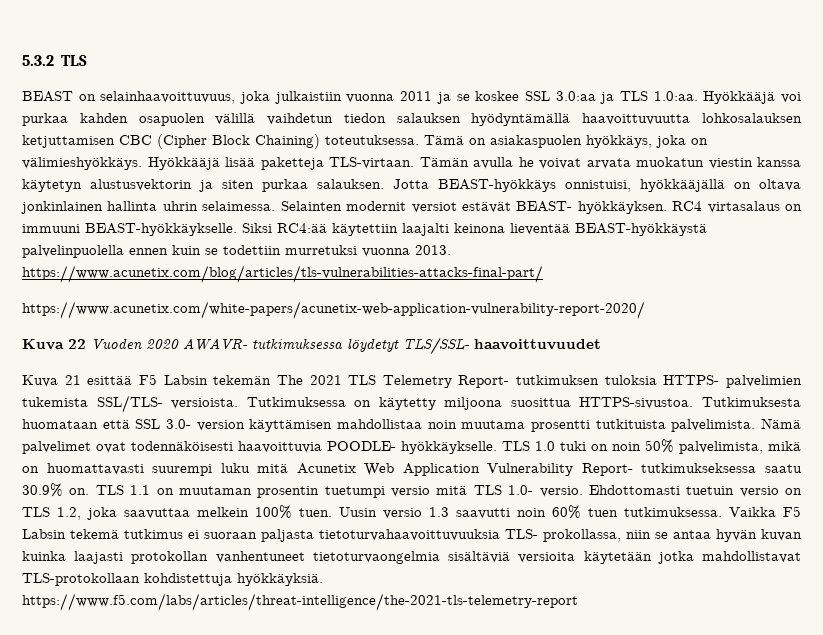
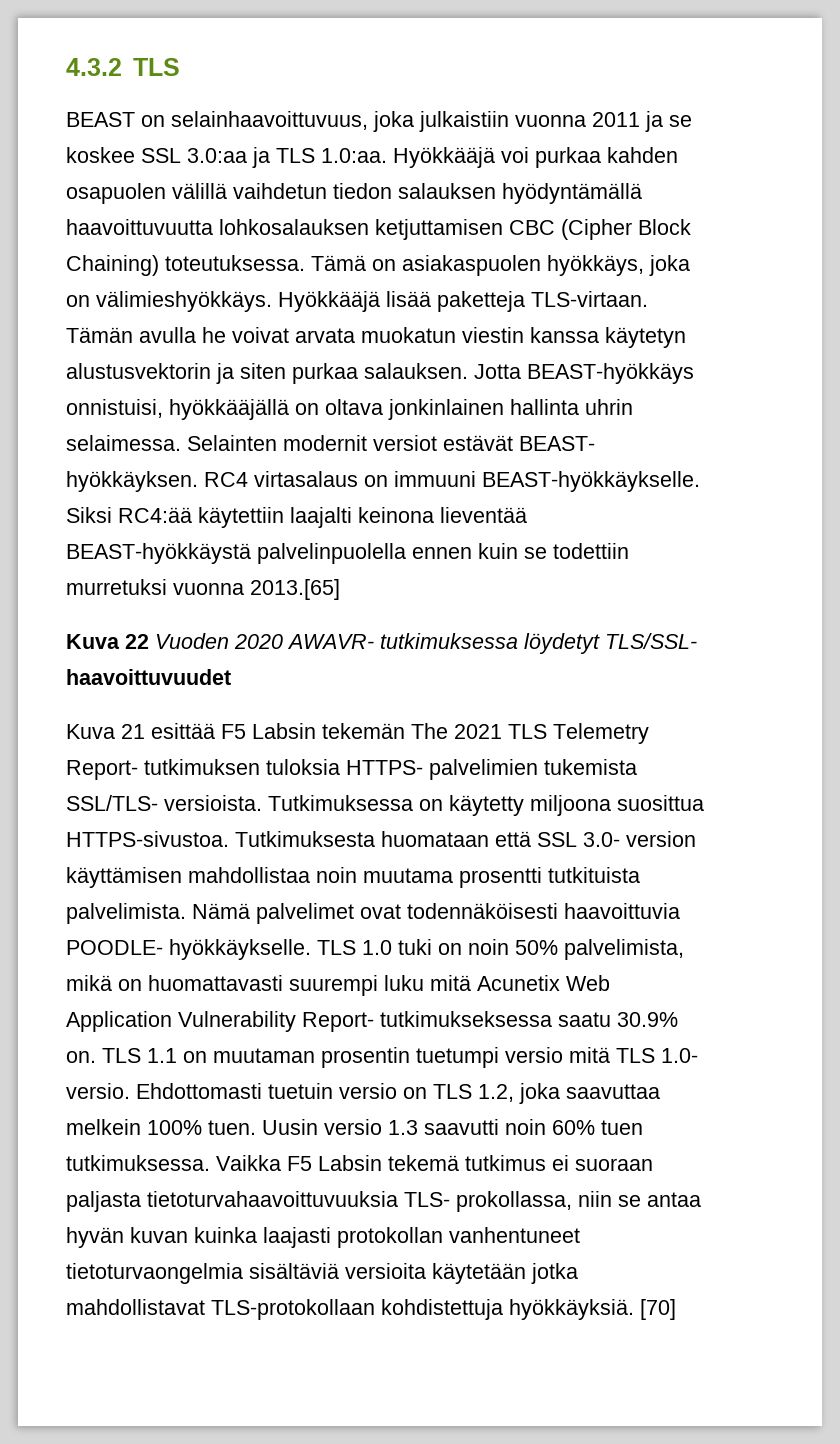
[22,55,54,66] 5.3.2 -> [66,58,122,76] 4.3.2
[415,245,451,255] [22,265,543,283] [22,301,645,319] 2013. https://www.acunetix.com/blog/articles/tls-vulnerabilities-attacks-final-part/ // https://www.acunetix.com/white-papers/acunetix-web-application-vulnerability-report-2020/ -> [250,579,340,600] 2013.[65]
[22,593,578,611] https://www.f5.com/labs/articles/threat-intelligence/the-2021-tls-telemetry-report -> [640,1299,676,1320] [70]

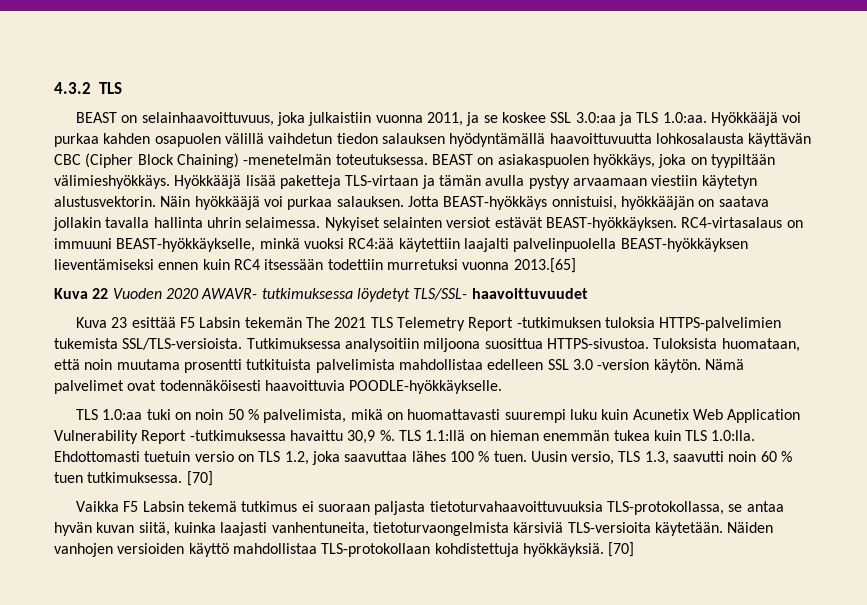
[592,112,640,127] 2011 -> [426,112,463,126] 2011,
[219,219,503,240] lohkosalauksen ketjuttamisen -> [655,133,812,147] lohkosalausta käyttävän
[165,255,366,271] toteutuksessa. Tämä -> [243,154,473,165] -menetelmän toteutuksessa. BEAST
(90, 301) none -> [710,154,775,168] tyypiltään
[531,291,648,307] [66,327,686,348] [66,363,286,384] TLS-virtaan. Tämän avulla he voivat arvata muokatun viestin kanssa käytetyn alustusvektorin ja siten -> [345,175,757,189] [54,196,283,210] TLS-virtaan ja tämän avulla pystyy arvaamaan viestiin käytetyn alustusvektorin. Näin hyökkääjä voi
[169,399,633,420] [66,435,595,451] [66,471,700,492] [66,507,527,528] [66,543,547,564] hyökkääjällä on oltava jonkinlainen hallinta uhrin selaimessa. Selainten modernit versiot estävät BEAST- hyökkäyksen. RC4 virtasalaus on immuuni BEAST-hyökkäykselle. Siksi RC4:ää käytettiin laajalti keinona lieventää BEAST-hyökkäystä palvelinpuolella ennen kuin se -> [620,196,769,210] [53,217,803,231] [54,238,748,252] [54,259,324,270] hyökkääjän on saatava jollakin tavalla hallinta uhrin selaimessa. Nykyiset selainten versiot estävät BEAST-hyökkäyksen. RC4-virtasalaus on immuuni BEAST-hyökkäykselle, minkä vuoksi RC4:ää käytettiin laajalti palvelinpuolella BEAST-hyökkäyksen lieventämiseksi ennen kuin RC4 itsessään
[121,724,145,739] 21 -> [111,317,128,328] 23
[66,759,637,780] [66,795,704,816] [66,831,696,847] [66,867,640,888] [66,903,186,924] Report- tutkimuksen tuloksia HTTPS- palvelimien tukemista SSL/TLS- versioista. Tutkimuksessa on käytetty miljoona suosittua HTTPS-sivustoa. Tutkimuksesta huomataan että SSL 3.0- version käyttämisen mahdollistaa noin muutama prosentti tutkituista palvelimista. -> [468,317,782,331] [54,338,800,352] [54,359,701,373] Report -tutkimuksen tuloksia HTTPS-palvelimien tukemista SSL/TLS-versioista. Tutkimuksessa analysoitiin miljoona suosittua HTTPS-sivustoa. Tuloksista huomataan, että noin muutama prosentti tutkituista palvelimista mahdollistaa edelleen SSL 3.0 -version käytön.
[66,939,392,960] POODLE- hyökkäykselle. TLS 1.0 -> [349,380,503,394] [76,409,143,420] POODLE-hyökkäykselle. // TLS 1.0:aa
[515,940,558,955] 50% -> [227,409,259,420] 50 %
[430,975,471,991] mitä -> [601,409,629,420] kuin
[302,1011,678,1032] [66,1047,698,1068] [66,1083,130,1099] Report- tutkimukseksessa saatu 30.9% on. TLS 1.1 on muutaman prosentin tuetumpi versio mitä TLS 1.0- versio. -> [141,430,756,444] Report -tutkimuksessa havaittu 30,9 %. TLS 1.1:llä on hieman enemmän tukea kuin TLS 1.0:lla.
[66,1119,595,1135] melkein 100% tuen. Uusin versio 1.3 saavutti noin 60% -> [411,451,793,465] lähes 100 % tuen. Uusin versio, TLS 1.3, saavutti noin 60 %
(210, 1163) none -> [186,471,213,486] [70] //
[404,1191,612,1212] TLS- prokollassa, niin -> [606,501,724,515] TLS-protokollassa,
(188, 1235) none -> [138,522,170,536] siitä,
[337,1227,580,1248] [66,1263,578,1284] [66,1299,205,1315] protokollan vanhentuneet tietoturvaongelmia sisältäviä versioita käytetään jotka mahdollistavat -> [271,522,774,536] [54,543,317,557] vanhentuneita, tietoturvaongelmista kärsiviä TLS-versioita käytetään. Näiden vanhojen versioiden käyttö mahdollistaa

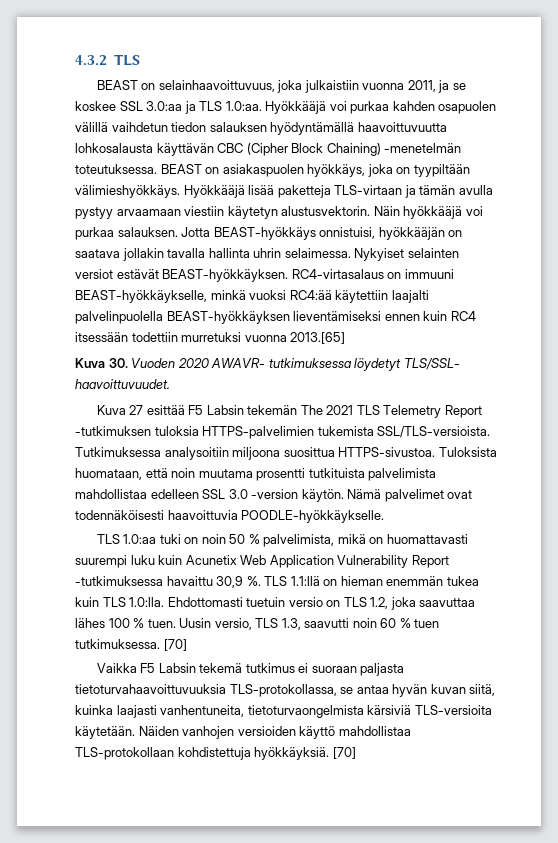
[92,288,109,299] 22 -> [108,358,128,368] 30.
[471,288,588,299] [76,317,128,328] haavoittuvuudet // Kuva 23 -> [75,379,170,389] [96,405,144,415] haavoittuvuudet. // Kuva 27

